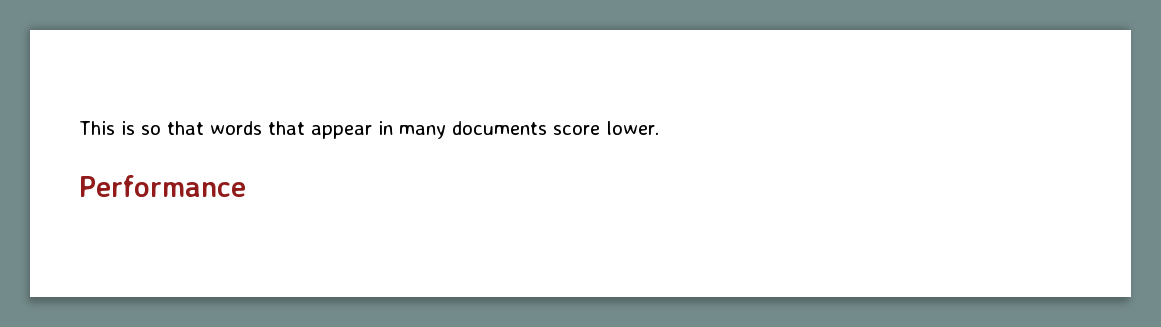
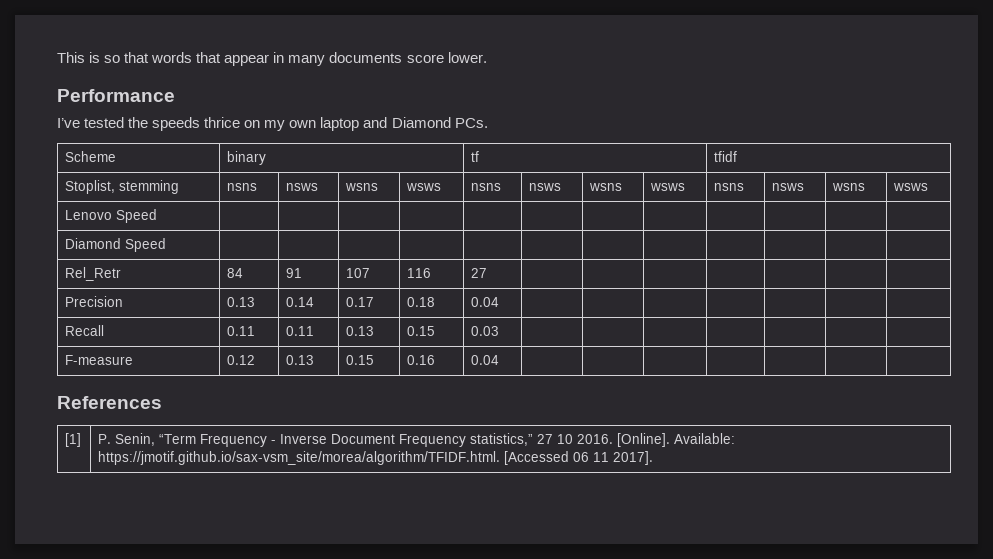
(246, 186) none -> [57,117,488,131] [65,151,117,162] [227,151,267,165] [471,151,480,162] [714,151,738,162] [65,180,180,194] [227,183,258,191] [286,183,319,191] [345,183,379,191] [406,183,442,191] [471,183,502,191] [529,183,562,191] [589,183,623,191] [650,183,686,191] [714,183,745,191] [772,183,805,191] [832,183,866,191] [893,183,929,191] [65,209,158,223] [65,238,167,252] [65,267,122,281] [227,268,244,278] [286,268,303,278] [346,268,371,278] [407,268,432,278] [471,268,488,278] [65,296,124,307] [227,297,256,307] [286,297,315,307] [346,297,375,307] [407,297,436,307] [471,297,500,307] [65,325,105,336] [227,326,256,336] [286,326,315,336] [346,326,375,336] [407,326,436,336] [471,326,500,336] [65,355,134,365] [227,355,256,365] [286,355,315,365] [346,355,375,365] [407,355,436,365] [471,355,500,365] [57,396,162,409] [65,433,82,447] [98,433,736,447] [98,451,654,465] // I’ve tested the speeds thrice on my own laptop and Diamond PCs. // Scheme | binary | tf | tfidf // Stoplist, stemming | nsns | nsws | wsns | wsws | nsns | nsws | wsns | wsws | nsns | nsws | wsns | wsws // Lenovo Speed | | | | | | | | | | | | // Diamond Speed | | | | | | | | | | | | // Rel_Retr | 84 | 91 | 107 | 116 | 27 | | | | | | | // Precision | 0.13 | 0.14 | 0.17 | 0.18 | 0.04 | | | | | | | // Recall | 0.11 | 0.11 | 0.13 | 0.15 | 0.03 | | | | | | | // F-measure | 0.12 | 0.13 | 0.15 | 0.16 | 0.04 | | | | | | | // References // [1] | P. Senin, “Term Frequency - Inverse Document Frequency statistics,” 27 10 2016. [Online]. Available: https://jmotif.github.io/sax-vsm_site/morea/algorithm/TFIDF.html. [Accessed 06 11 2017].

